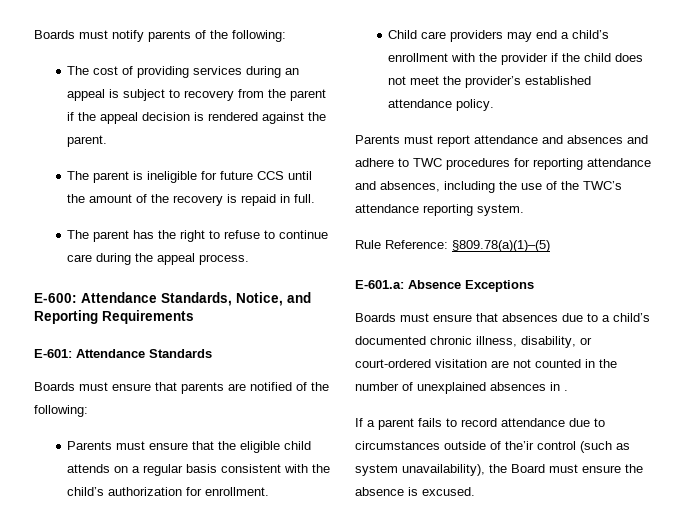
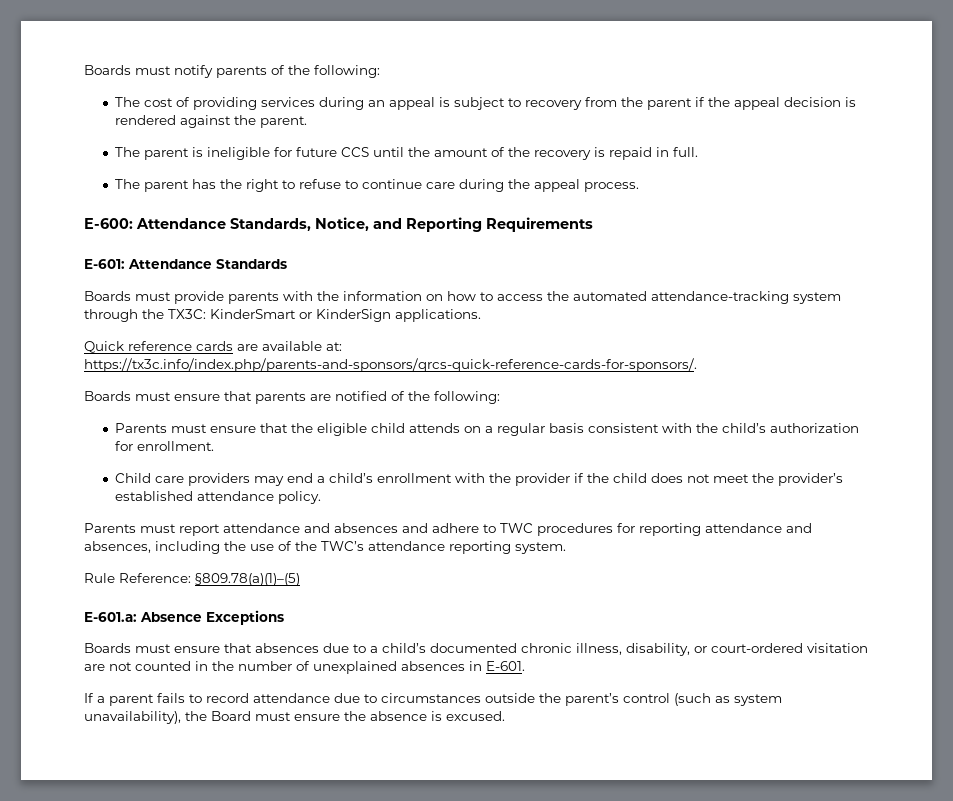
(212, 353) none -> [84,291,841,304] [84,309,481,322] [84,341,342,353] [84,358,697,372] // Boards must provide parents with the information on how to access the automated attendance-tracking system through the TX3C: KinderSmart or KinderSign applications. // Quick reference cards are available at: https://tx3c.info/index.php/parents-and-sponsors/qrcs-quick-reference-cards-for-sponsors/.
[564,390,568,391] . -> [486,661,525,671] E-601.
[490,441,534,450] of the’ir -> [539,693,619,706] the parent’s

